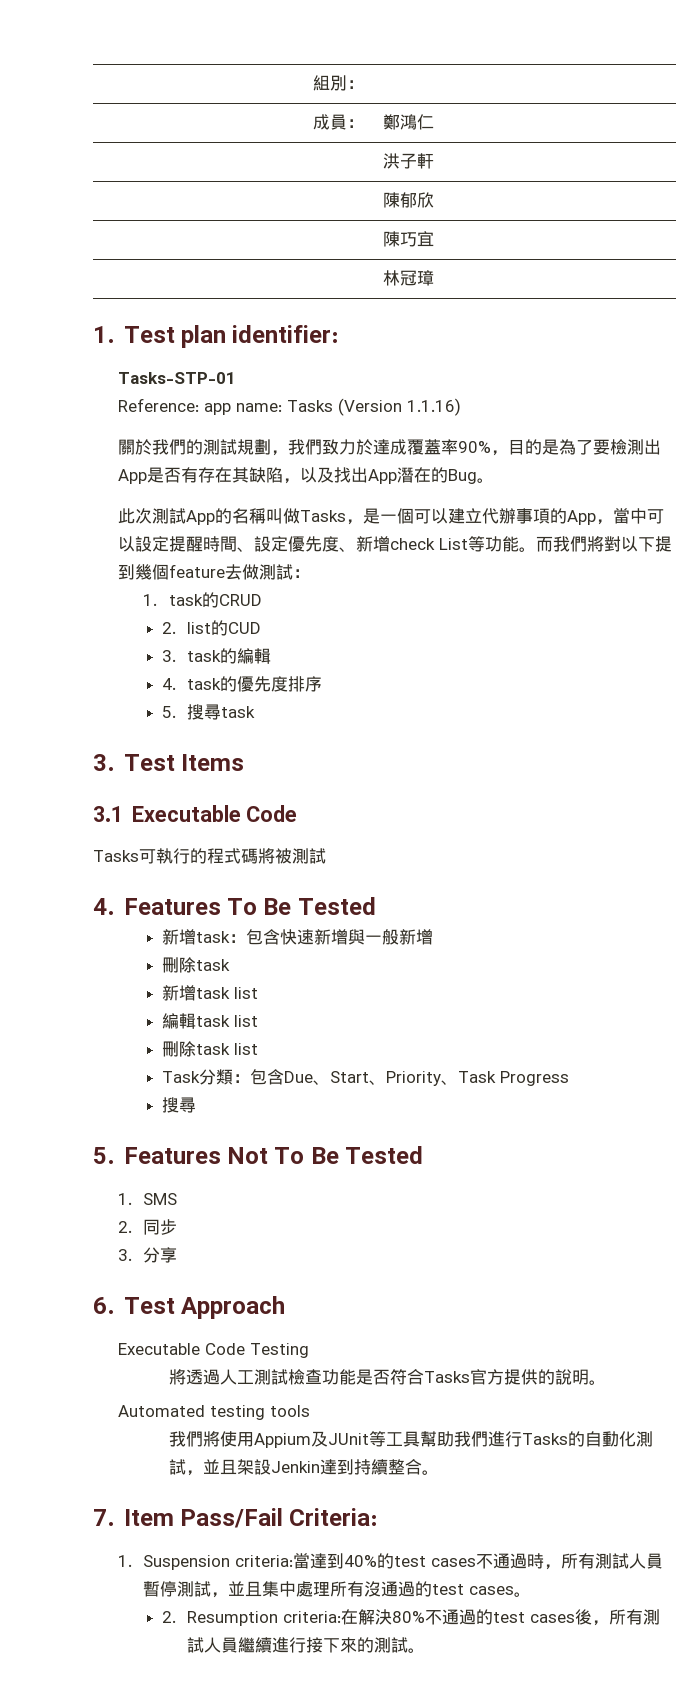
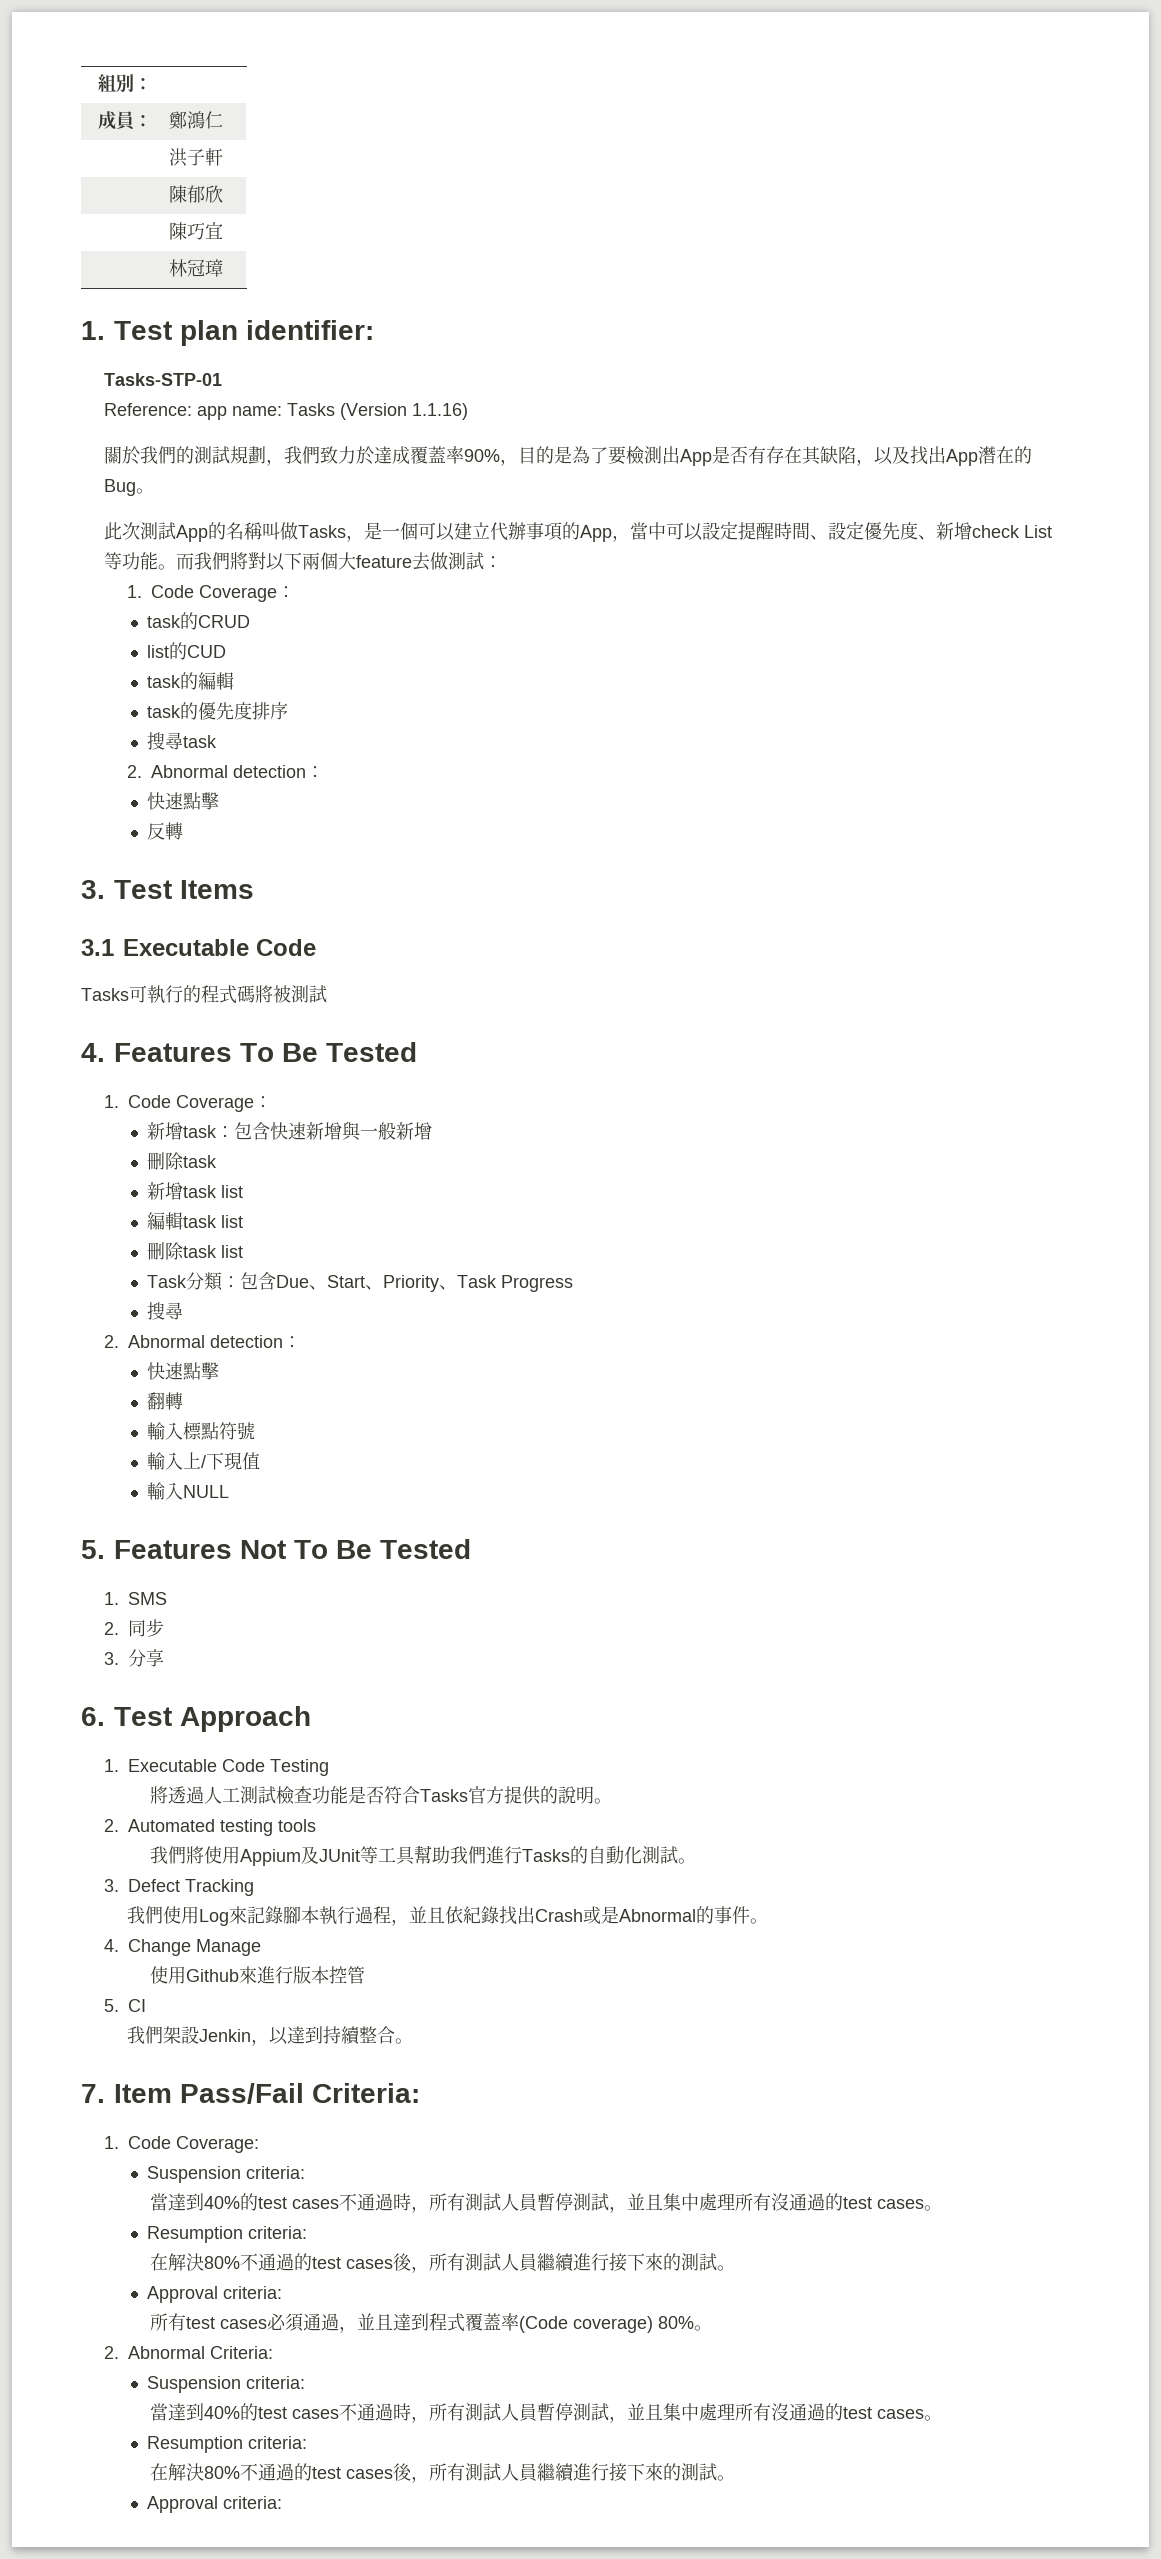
[655,536,673,552] [118,564,170,580] 提到幾個 -> [302,552,357,570] 兩個大
(158, 600) none -> [151,585,296,602] Code Coverage： //
[162,622,177,634] 2. -> (250, 621) none
[162,650,177,662] 3. -> (226, 651) none
[162,678,177,690] 4. -> (234, 681) none
[162,706,177,718] 5. -> (288, 711) none
(256, 712) none -> [127,765,325,778] [146,792,219,810] [146,822,183,840] // 2. Abnormal detection： // 快速點擊 // 反轉
(376, 906) none -> [104,1095,273,1112] // 1. Code Coverage：
(197, 1105) none -> [104,1335,302,1348] [146,1362,219,1380] [146,1392,183,1410] [146,1422,255,1440] [146,1452,260,1470] [146,1482,229,1500] // 2. Abnormal detection： // 快速點擊 // 翻轉 // 輸入標點符號 // 輸入上/下現值 // 輸入NULL
(285, 1307) none -> [104,1759,120,1772] 1.
(606, 1382) none -> [104,1819,120,1832] 2.
[185,1459,237,1476] ，並且 -> [678,1858,697,1864] [104,1879,255,1896] [127,1906,769,1926] [104,1939,262,1956] [150,1966,366,1984] [104,1999,147,2012] [127,2026,164,2044] 。 // 3. Defect Tracking // 我們使用Log來記錄腳本執行過程，並且依紀錄找出Crash或是Abnormal的事件。 // 4. Change Manage // 使用Github來進行版本控管 // 5. CI // 我們
(320, 1467) none -> [251,2027,289,2046] ，以
[143,1555,294,1570] Suspension criteria: -> [128,2136,260,2153] [146,2166,305,2183] Code Coverage: // Suspension criteria: //
[162,1611,342,1626] 2. Resumption criteria: -> [146,2226,307,2243] Resumption criteria: //
(426, 1650) none -> [146,2286,282,2303] [150,2313,713,2333] [104,2346,274,2359] [146,2376,305,2393] [150,2403,943,2423] [146,2436,307,2453] [150,2463,736,2483] [146,2496,282,2513] // Approval criteria: // 所有test cases必須通過，並且達到程式覆蓋率(Code coverage) 80%。 // 2. Abnormal Criteria: // Suspension criteria: // 當達到40%的test cases不通過時，所有測試人員暫停測試，並且集中處理所有沒通過的test cases。 // Resumption criteria: // 在解決80%不通過的test cases後，所有測試人員繼續進行接下來的測試。 // Approval criteria:

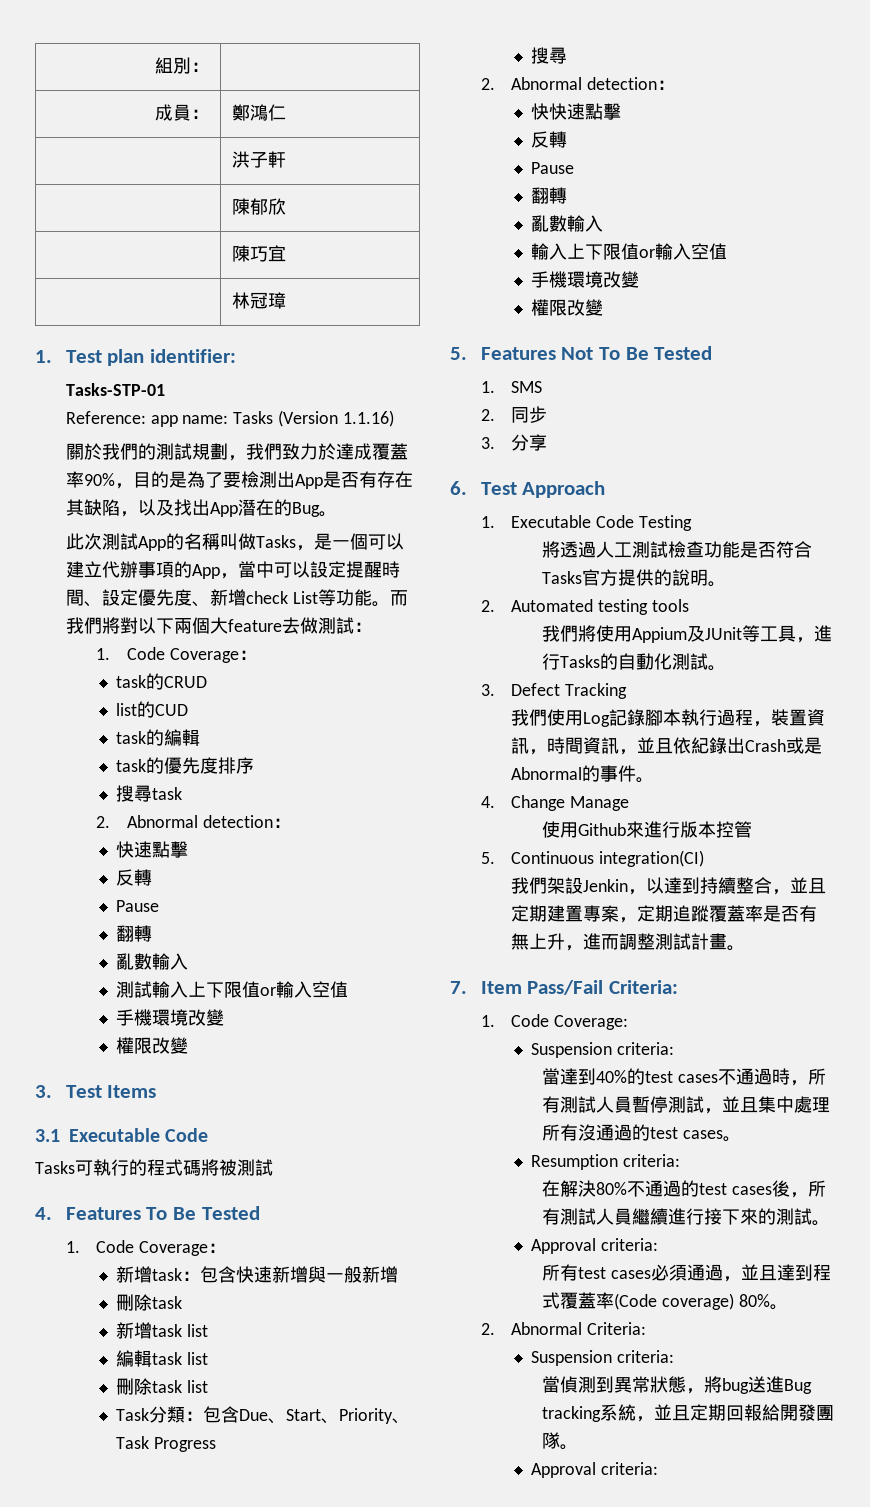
(183, 831) none -> [116,900,160,912] [116,925,153,942] [116,953,189,970] [116,981,349,998] [116,1009,225,1026] [116,1037,189,1054] // Pause // 翻轉 // 亂數輸入 // 測試輸入上下限值or輸入空值 // 手機環境改變 // 權限改變
[164,1362,219,1380] [146,1392,183,1410] [146,1422,255,1440] [146,1452,260,1470] [146,1482,229,1500] 速點擊 // 翻轉 // 輸入標點符號 // 輸入上/下現值 // 輸入NULL -> [549,103,622,120] [531,131,568,148] [531,162,575,174] [531,187,568,204] [531,215,604,232] [531,243,728,260] [531,271,640,288] [531,299,604,316] 快速點擊 // 反轉 // Pause // 翻轉 // 亂數輸入 // 輸入上下限值or輸入空值 // 手機環境改變 // 權限改變
[414,1845,487,1864] 幫助我們 -> [795,637,814,643] ，
[229,1906,248,1924] 來 -> (611, 719) none
(410, 1922) none -> [771,709,826,726] [511,737,638,755] 裝置資訊，時間資訊，
[499,1906,518,1925] 找 -> (728, 745) none
[128,1999,147,2012] CI -> [511,850,705,867] Continuous integration(CI)
(396, 2035) none -> [772,877,827,895] [511,905,818,923] [511,933,728,951] ，並且定期建置專案，定期追蹤覆蓋率是否有無上升，進而調整測試計畫
[168,2403,943,2423] [146,2436,307,2453] [150,2463,718,2483] 達到40%的test cases不通過時，所有測試人員暫停測試，並且集中處理所有沒通過的test cases。 // Resumption criteria: // 在解決80%不通過的test cases後，所有測試人員繼續進行接下來的測試 -> [559,1376,812,1394] [541,1404,834,1422] [541,1432,560,1449] 偵測到異常狀態，將bug送進Bug tracking系統，並且定期回報給開發團隊

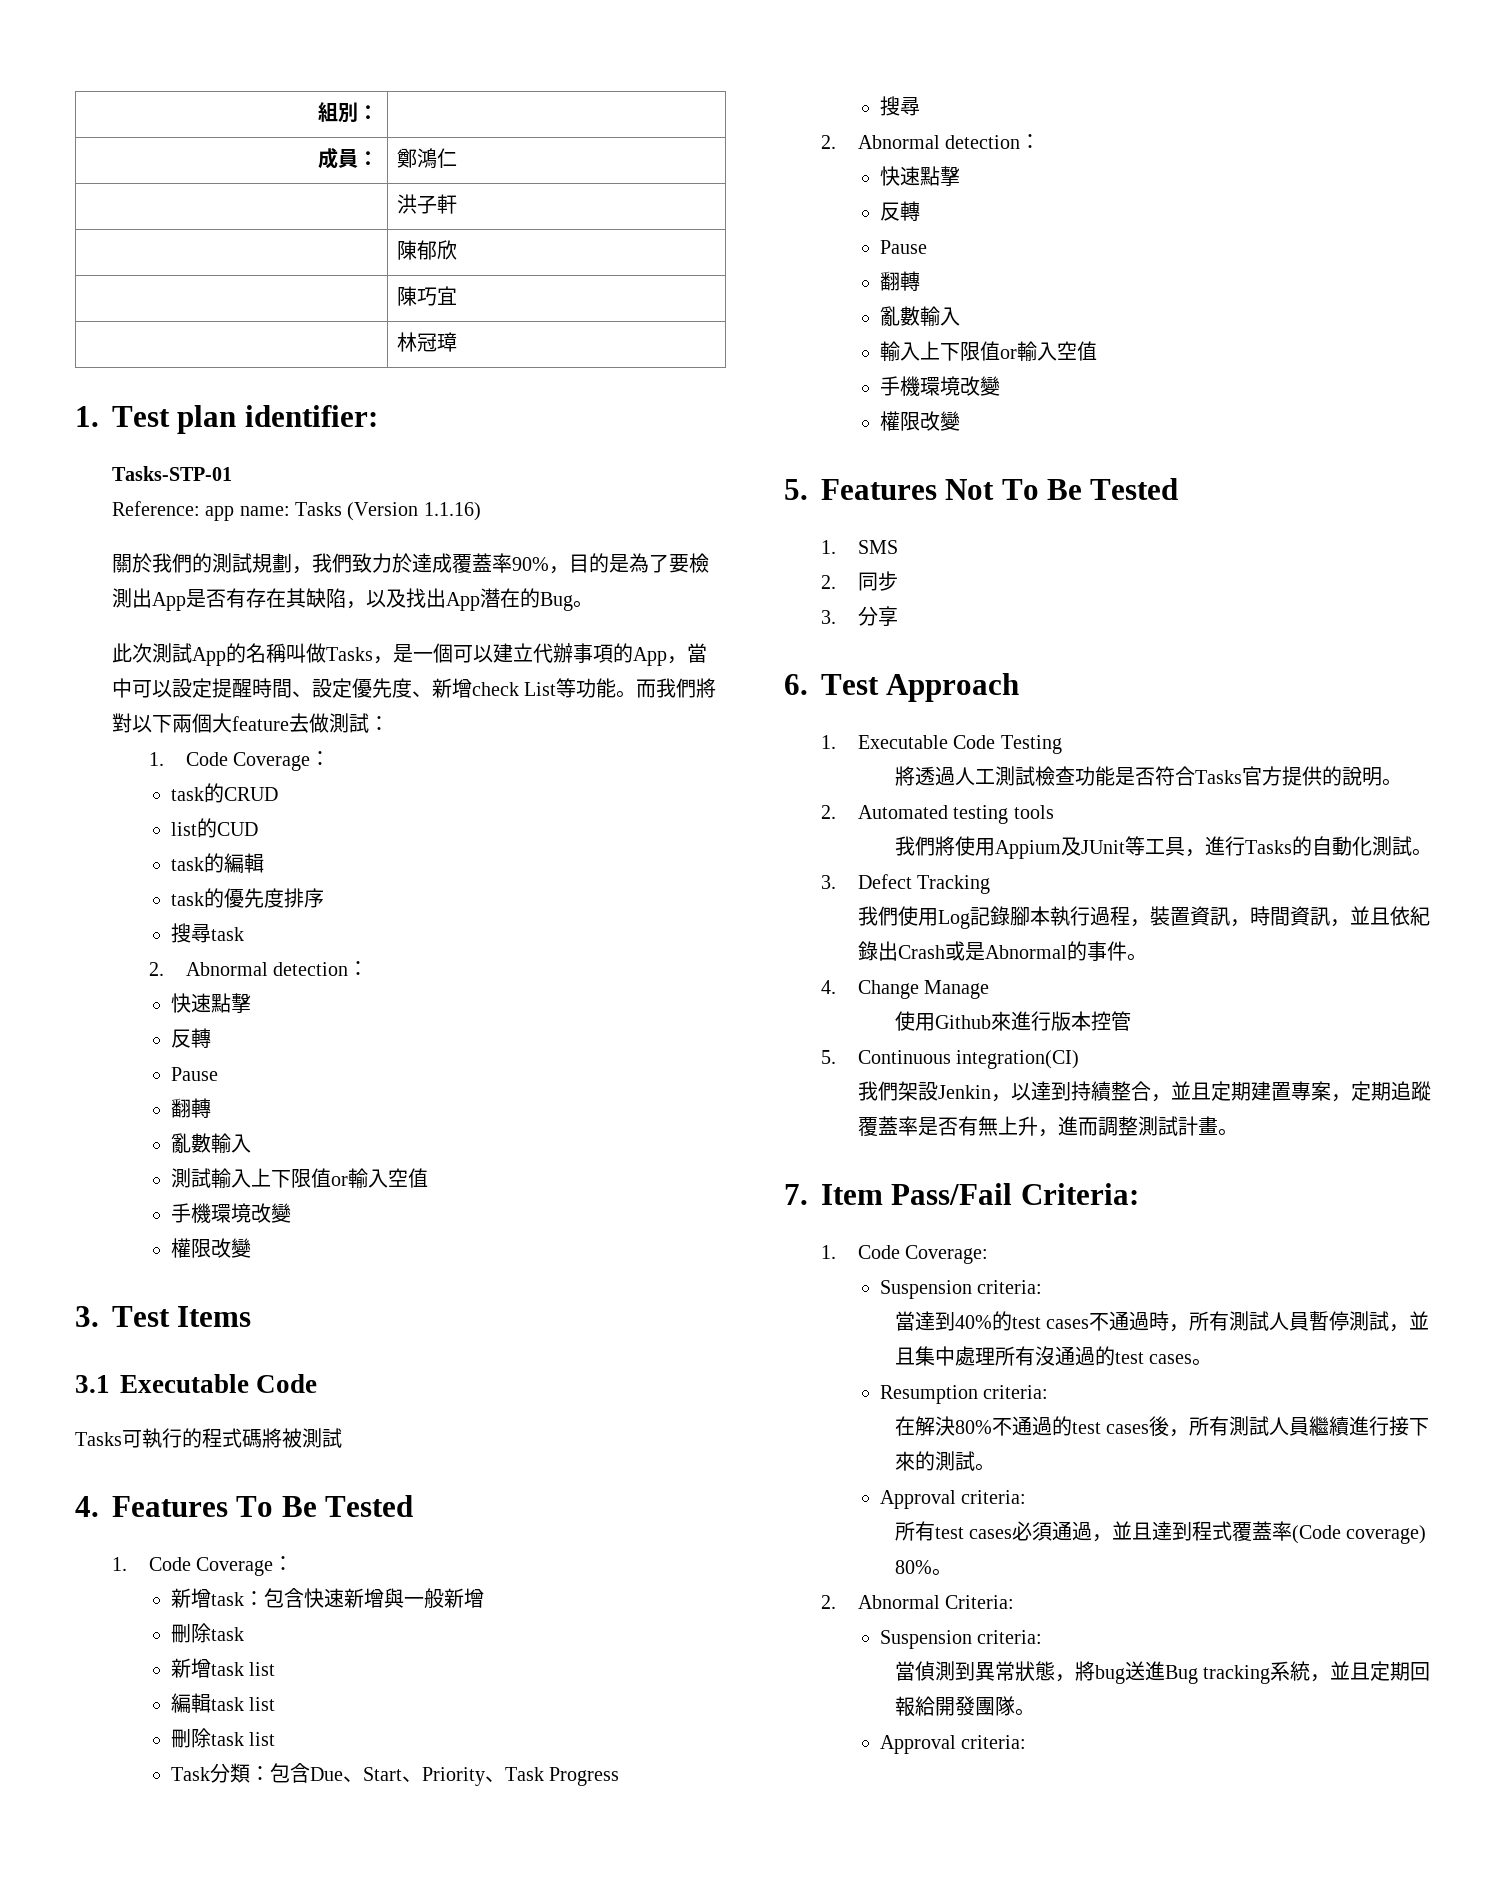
[549,103,568,120] 快 -> (900, 176) none

